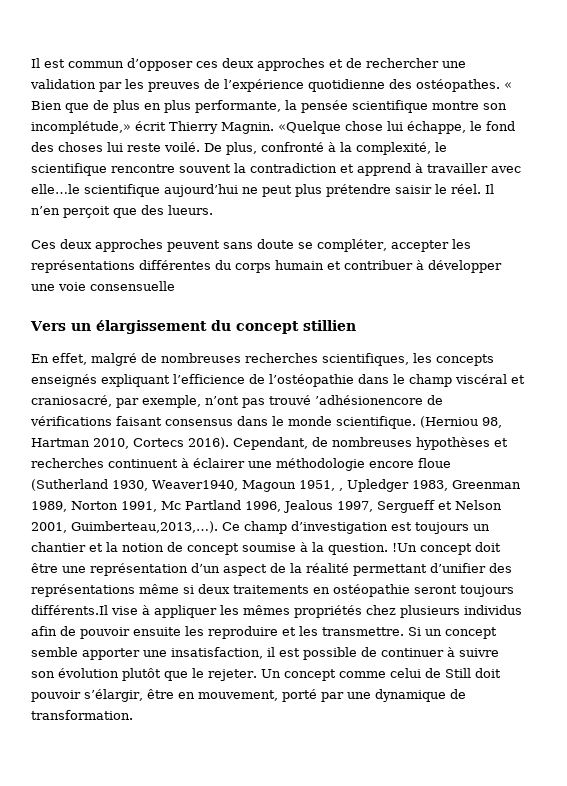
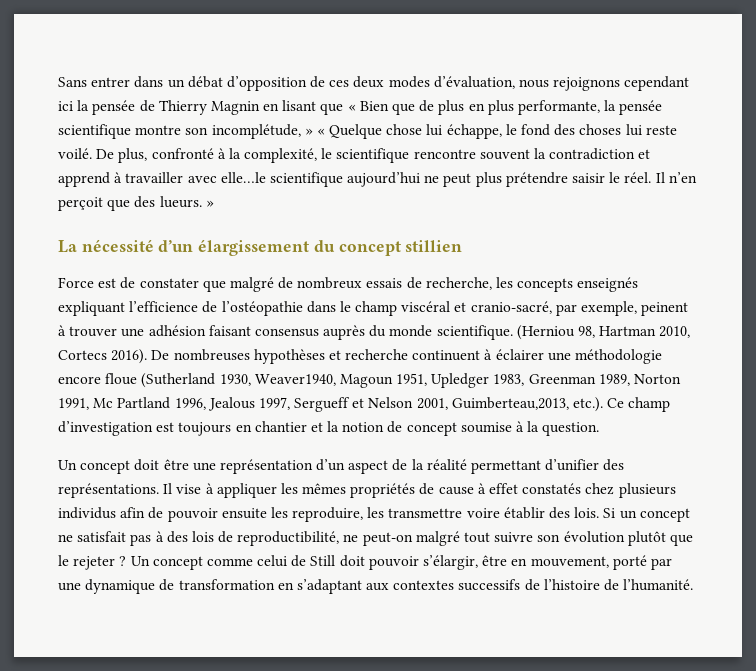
[31,58,466,71] [30,79,500,92] Il est commun d’opposer ces deux approches et de rechercher une validation par les preuves de l’expérience quotidienne des ostéopathes. -> [58,76,690,91] [58,100,344,115] Sans entrer dans un débat d’opposition de ces deux modes d’évaluation, nous rejoignons cependant ici la pensée de Thierry Magnin en lisant que
[31,121,341,134] incomplétude,» écrit Thierry Magnin. «Quelque -> [211,124,383,139] incomplétude, » « Quelque
[31,239,471,252] [31,260,502,273] [31,281,175,291] [30,320,356,334] [31,353,409,366] // Ces deux approches peuvent sans doute se compléter, accepter les représentations différentes du corps humain et contribuer à développer une voie consensuelle // Vers un élargissement du concept stillien // En effet, malgré de nombreuses recherches scientifiques, -> [205,200,214,207] [58,239,463,256] [58,277,492,292] » // La nécessité d’un élargissement du concept stillien // Force est de constater que malgré de nombreux essais de recherche,
[31,395,112,407] craniosacré, -> [470,301,552,314] cranio-sacré,
[205,395,443,408] [30,416,284,426] n’ont pas trouvé ’adhésionencore de vérifications faisant consensus dans le -> [641,302,689,316] [58,325,387,340] peinent à trouver une adhésion faisant consensus auprès du
[233,437,328,450] Cependant, de -> [151,350,170,360] De
[31,458,104,468] recherches -> [345,349,409,360] recherche
[338,488,343,491] , -> (428, 379) none
[71,521,218,533] Guimberteau,2013,…). -> [451,397,604,412] Guimberteau,2013, etc.).
[473,524,490,531] un -> [235,424,252,432] en
[392,543,417,552] !Un -> [58,460,77,470] // Un
[31,584,514,597] [31,605,108,615] représentations même si deux traitements en ostéopathie seront toujours différents.Il -> [58,483,173,498] représentations. Il
(362, 611) none -> [419,483,582,495] de cause à effet constatés
[208,626,497,639] [31,647,455,660] reproduire et les transmettre. Si un concept semble apporter une insatisfaction, il est possible de continuer à -> [292,507,690,522] [58,531,491,546] reproduire, les transmettre voire établir des lois. Si un concept ne satisfait pas à des lois de reproductibilité, ne peut-on malgré tout
[208,669,257,681] rejeter. -> [73,556,127,570] rejeter ?
[31,710,133,720] transformation. -> [178,579,694,594] transformation en s’adaptant aux contextes successifs de l’histoire de l’humanité.

